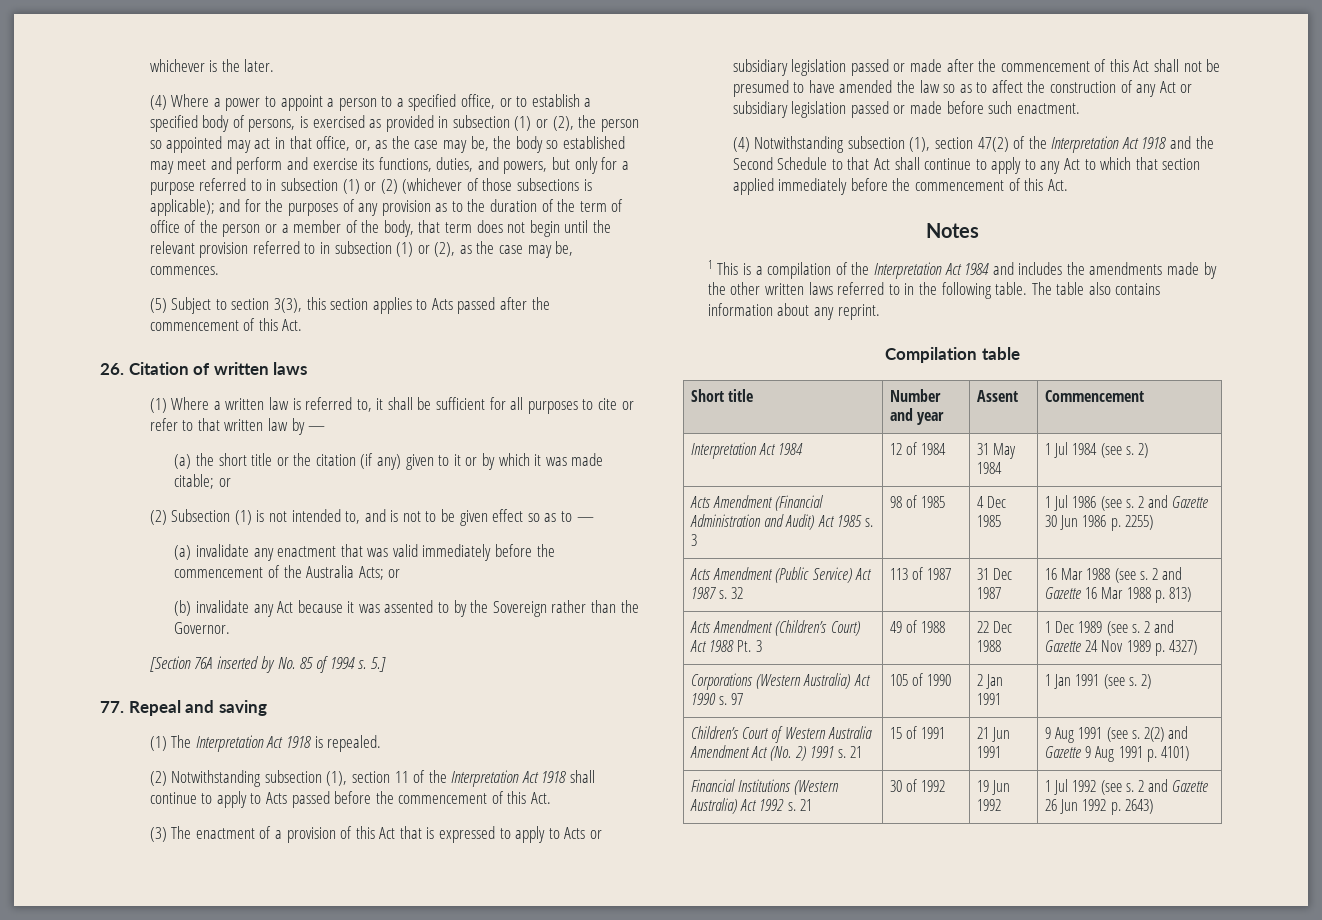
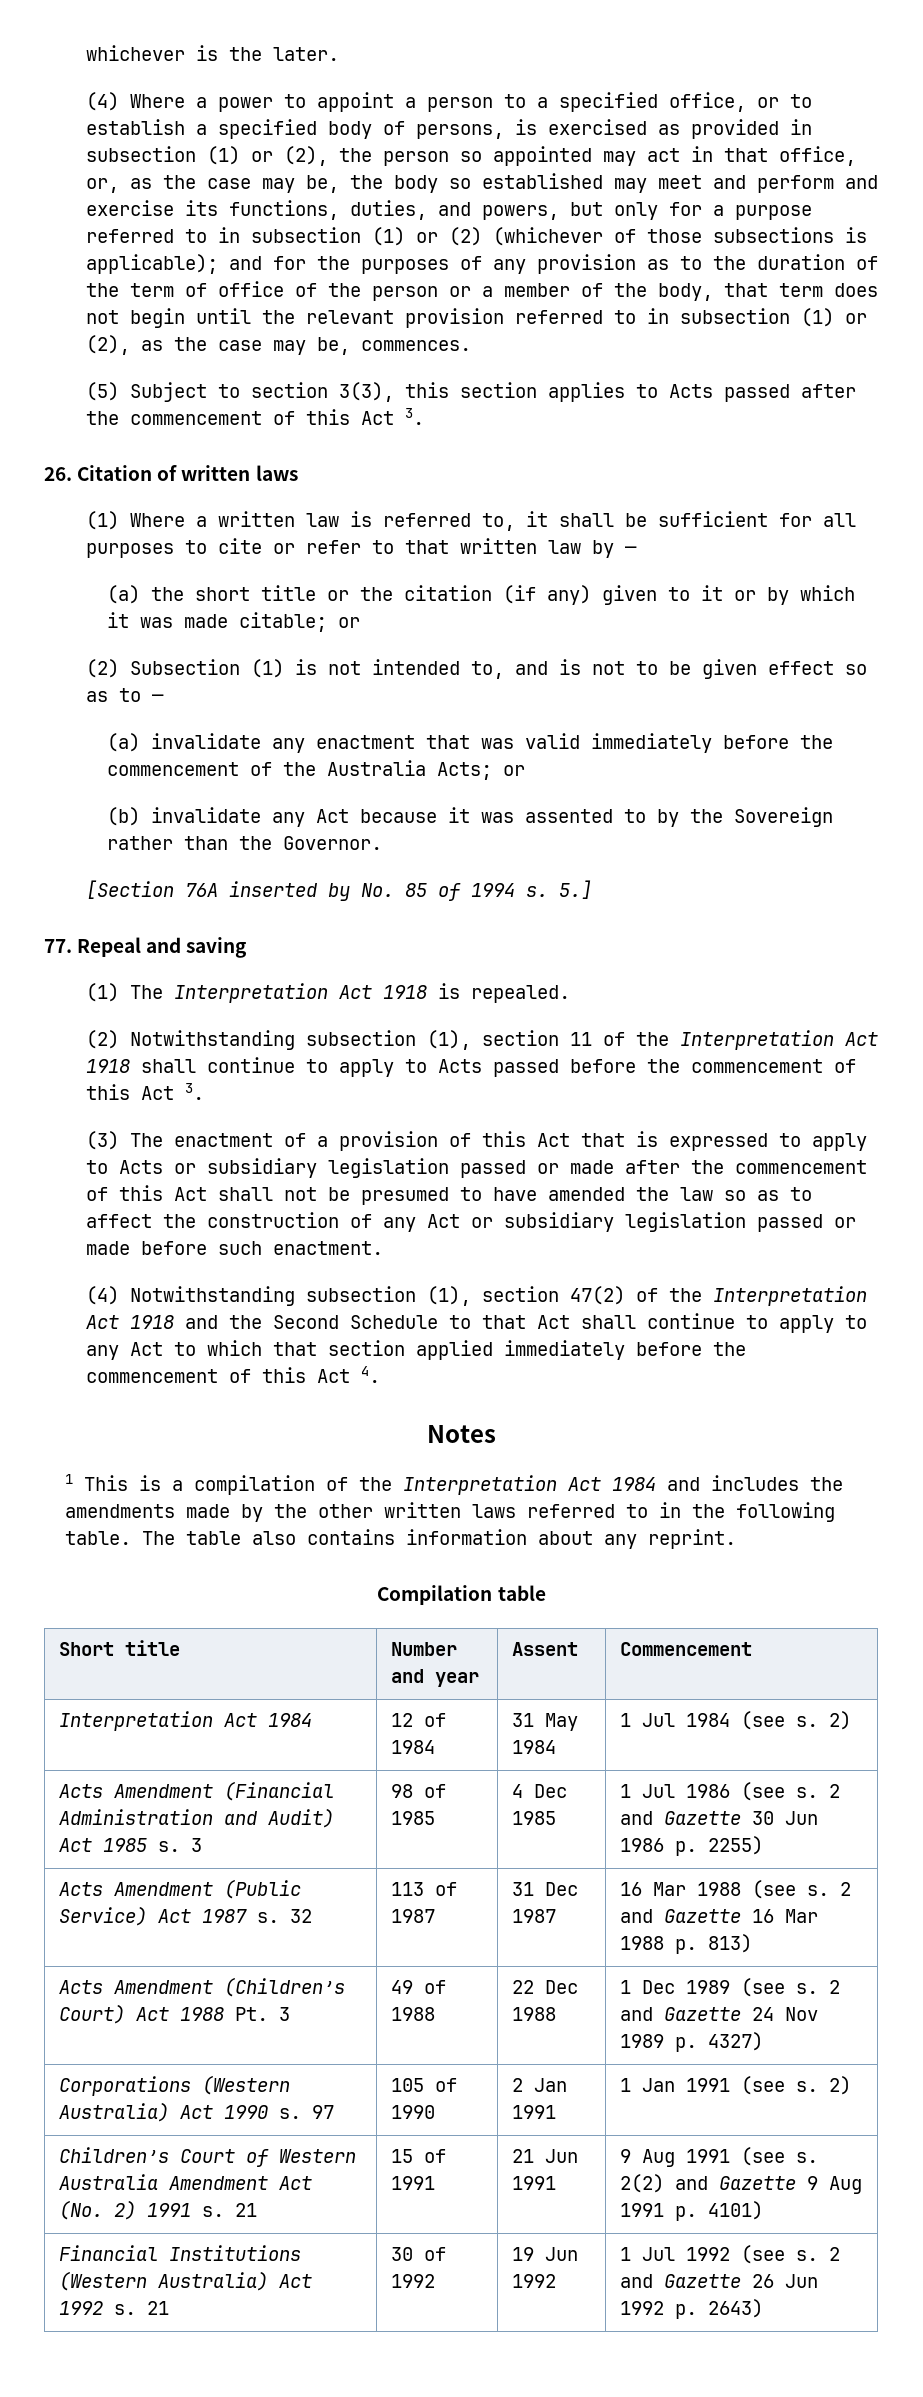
[282,319,303,331] Act. -> [360,408,424,425] Act 3.
[531,792,552,804] Act. -> [140,1083,204,1100] Act 3.
[1047,179,1068,191] Act. -> [316,1366,380,1383] Act 4.

